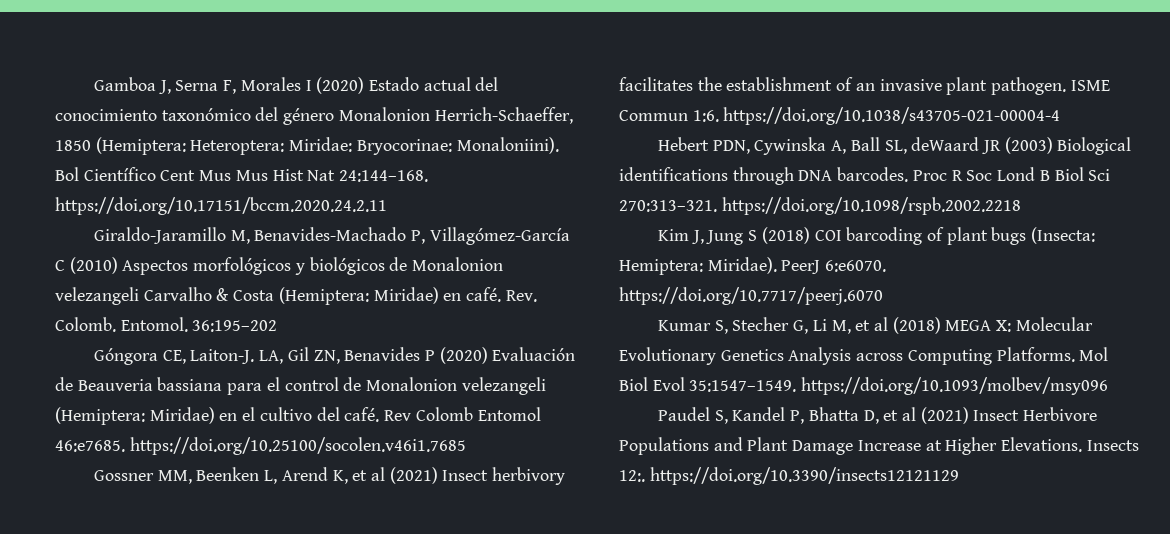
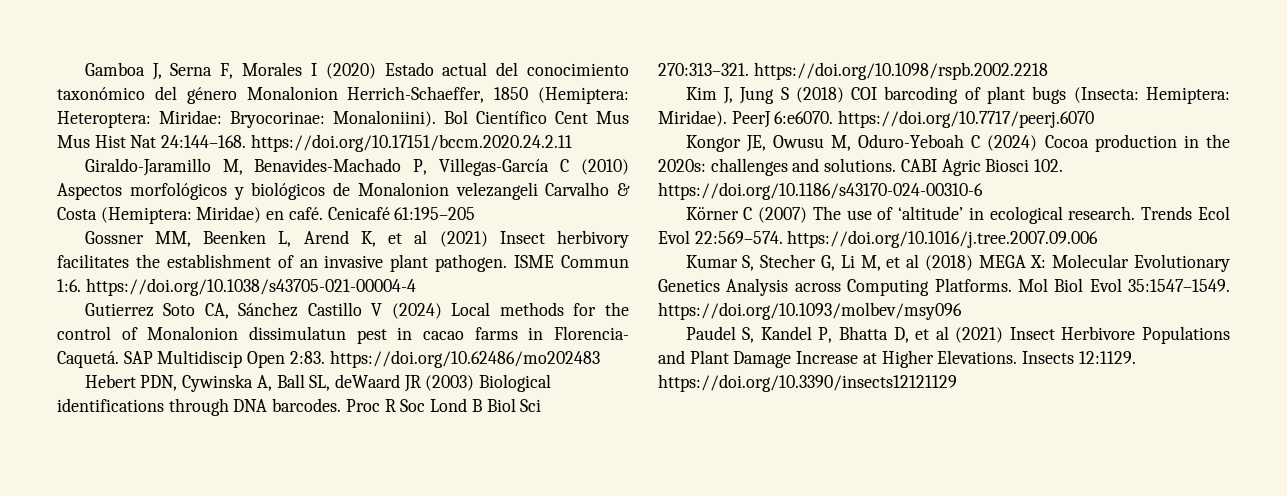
[429,227,570,245] Villagómez-García -> [439,158,550,176] Villegas-García
[505,290,537,302] [55,317,278,332] [93,347,576,365] [55,377,546,395] [55,407,541,425] [55,437,466,455] Rev. Colomb. Entomol. 36:195–202 // Góngora CE, Laiton-J. LA, Gil ZN, Benavides P (2020) Evaluación de Beauveria bassiana para el control de Monalonion velezangeli (Hemiptera: Miridae) en el cultivo del café. Rev Colomb Entomol 46:e7685. https://doi.org/10.25100/socolen.v46i1.7685 -> [327,207,476,220] Cenicafé 61:195–205
(1061, 116) none -> [84,302,629,319] [57,326,630,344] [57,350,600,368] // Gutierrez Soto CA, Sánchez Castillo V (2024) Local methods for the control of Monalonion dissimulatun pest in cacao farms in Florencia- Caquetá. SAP Multidiscip Open 2:83. https://doi.org/10.62486/mo202483
(883, 296) none -> [685,134,1230,152] [658,158,1064,176] [658,182,983,200] [685,206,1230,224] [658,230,1099,248] // Kongor JE, Owusu M, Oduro-Yeboah C (2024) Cocoa production in the 2020s: challenges and solutions. CABI Agric Biosci 102. https://doi.org/10.1186/s43170-024-00310-6 // Körner C (2007) The use of ‘altitude’ in ecological research. Trends Ecol Evol 22:569–574. https://doi.org/10.1016/j.tree.2007.09.006
[619,470,645,482] 12:. -> [1078,351,1136,364] 12:1129.

